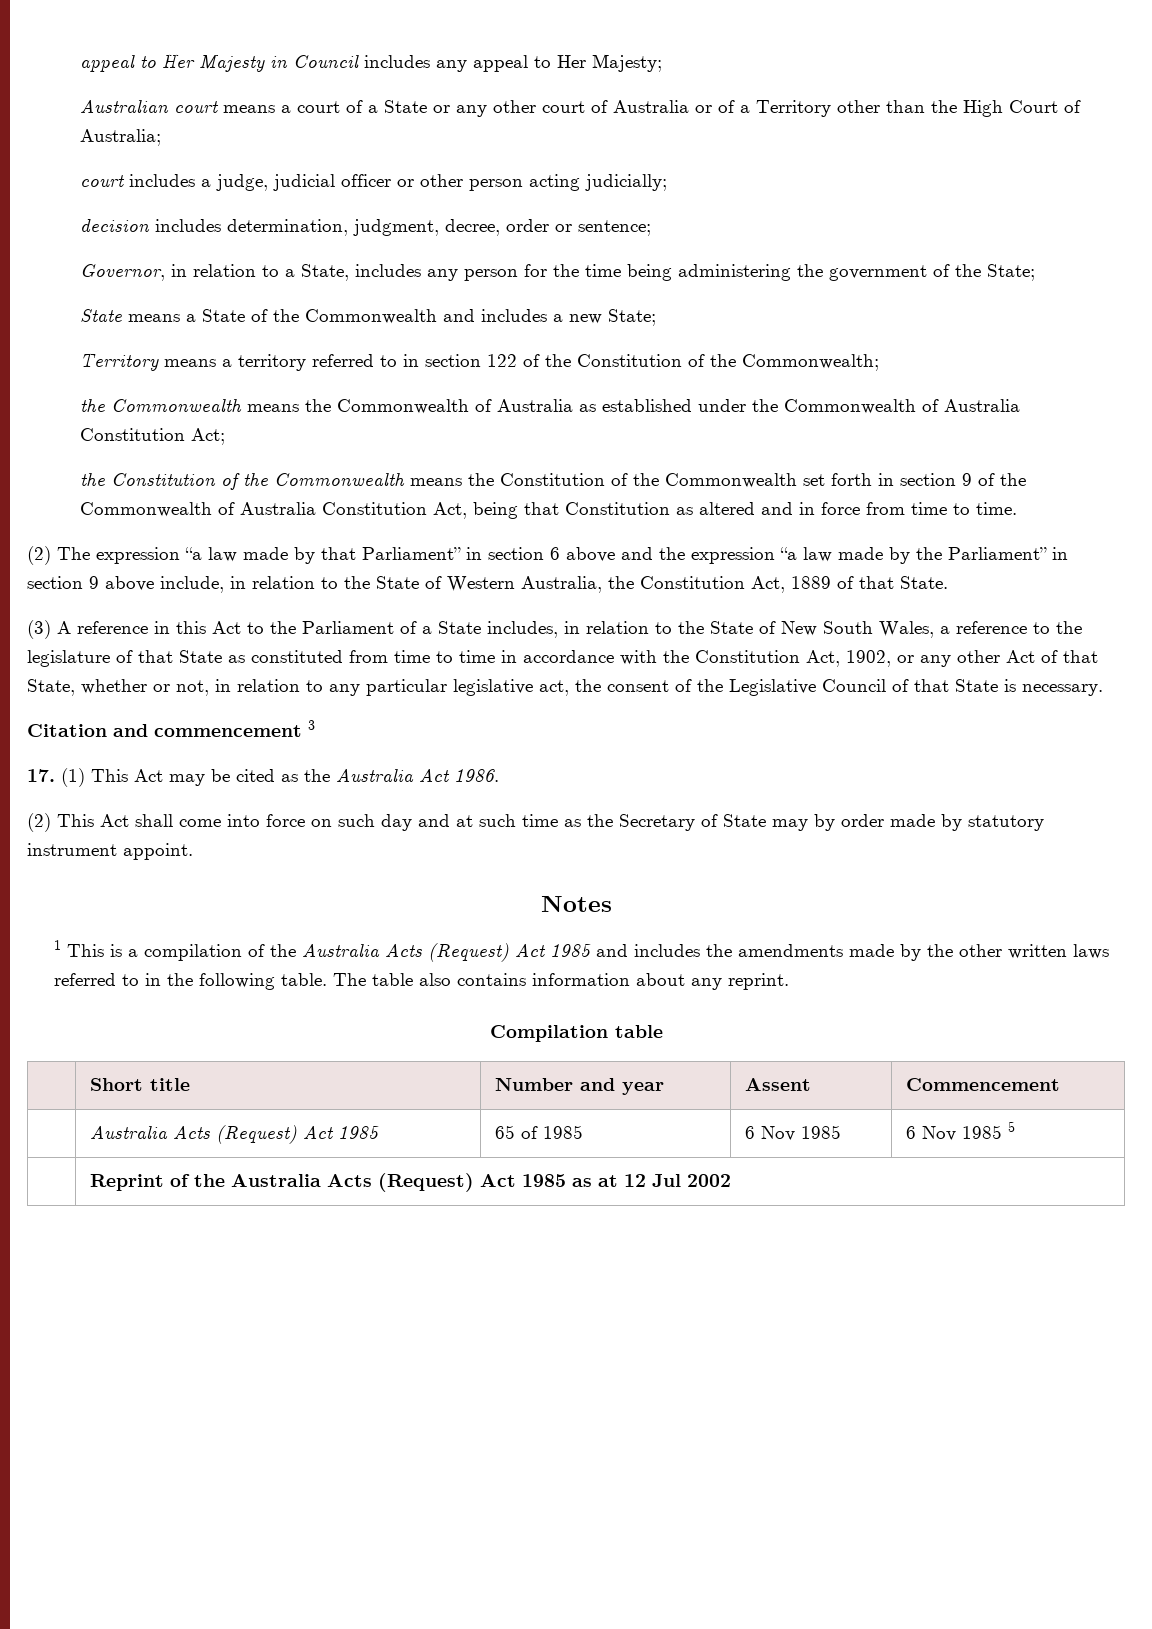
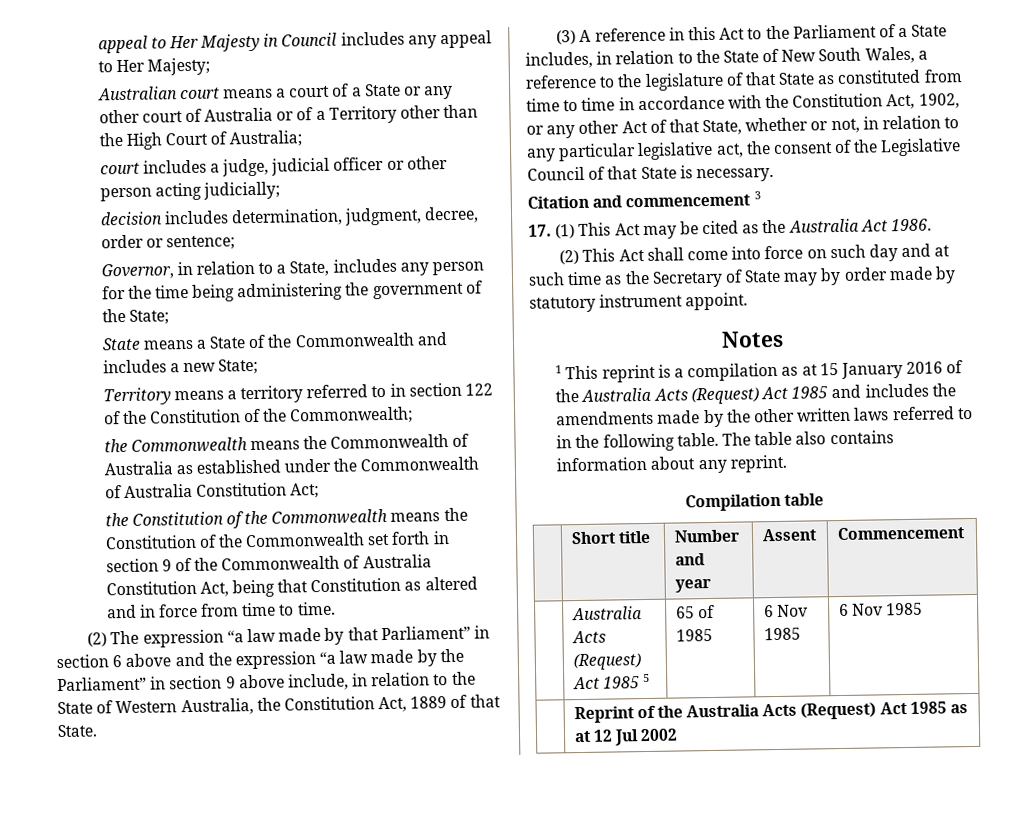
(104, 950) none -> [601,364,656,383] reprint
(242, 952) none -> [781,361,944,379] as at 15 January 2016
(379, 1132) none -> [642,673,650,683] 5
[1007,1121,1015,1132] 5 -> (923, 609) none

